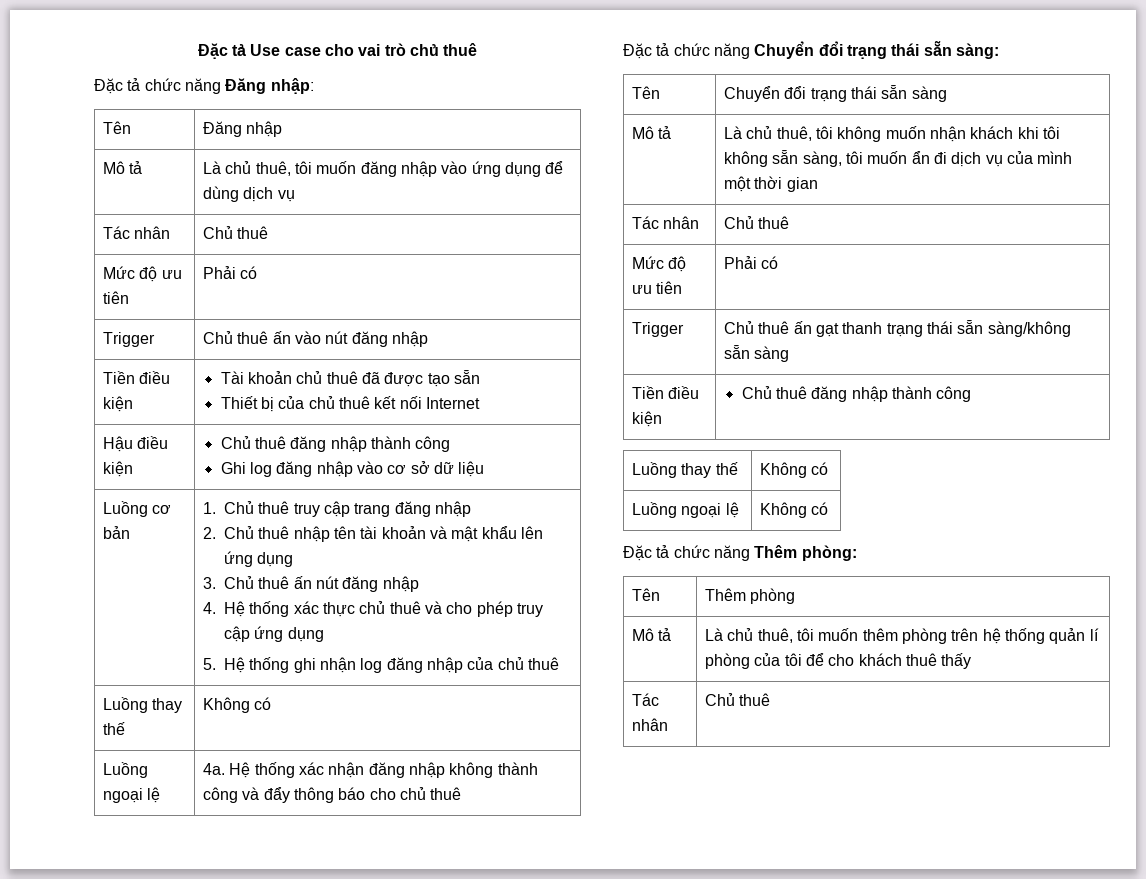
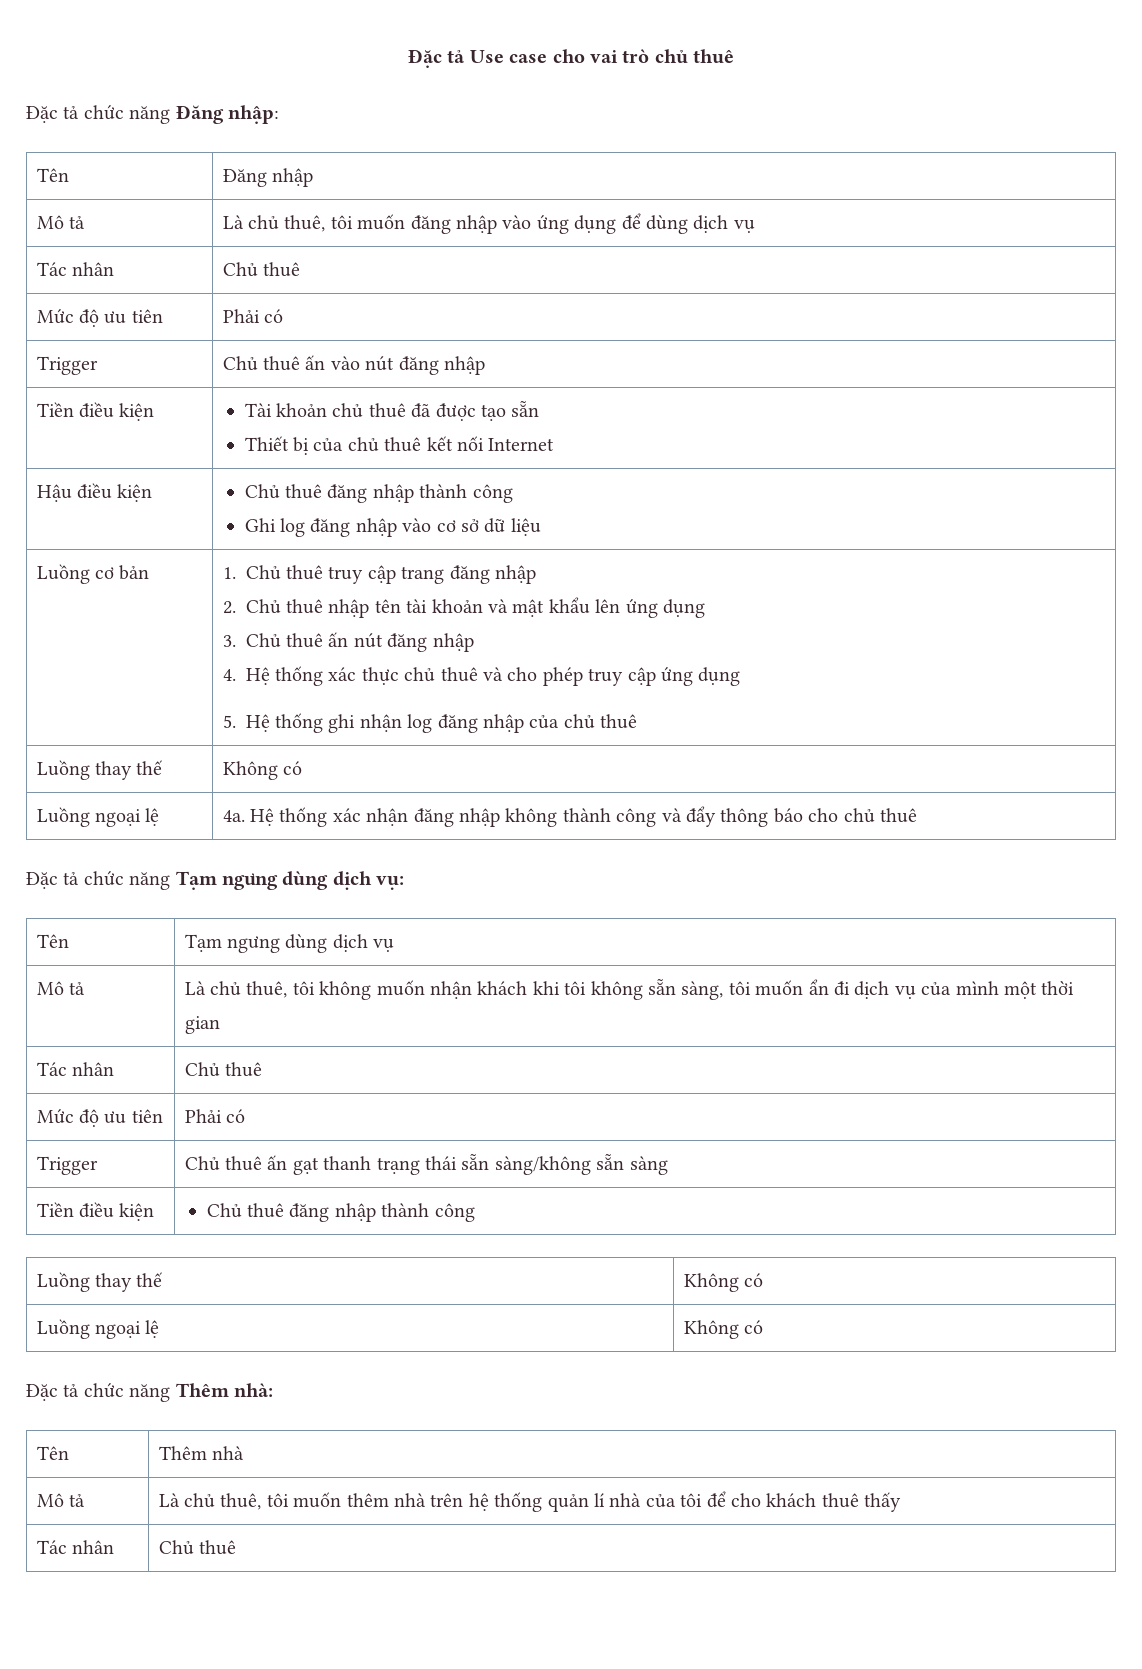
[754,41,999,59] [632,86,661,99] [724,85,947,102] Chuyển đổi trạng thái sẵn sàng: // Tên | Chuyển đổi trạng thái sẵn sàng -> [175,871,405,890] [36,934,69,948] [184,934,395,953] Tạm ngưng dùng dịch vụ: // Tên | Tạm ngưng dùng dịch vụ
[801,545,857,561] phòng: -> [234,1383,273,1397] nhà:
[750,588,796,604] phòng -> [211,1446,244,1460] nhà
[901,628,947,644] phòng -> [393,1493,426,1507] nhà
[705,653,751,669] phòng -> [609,1493,642,1507] nhà

